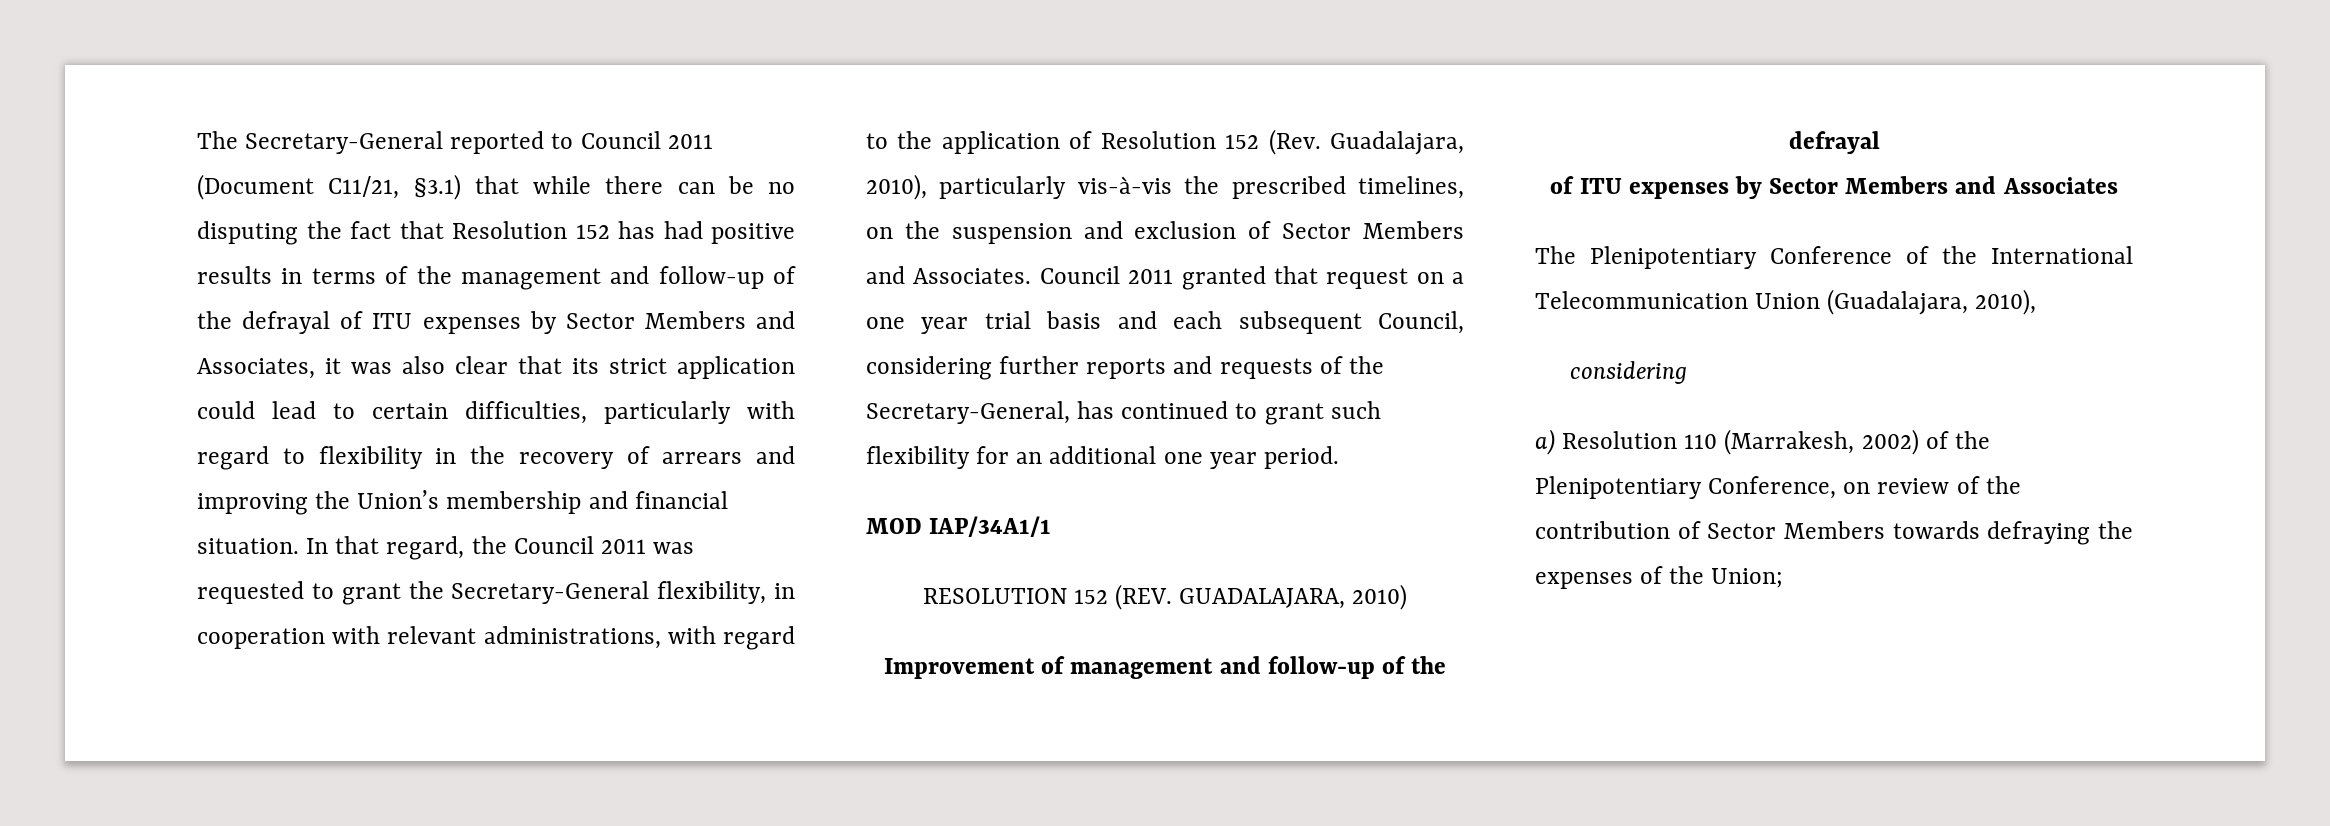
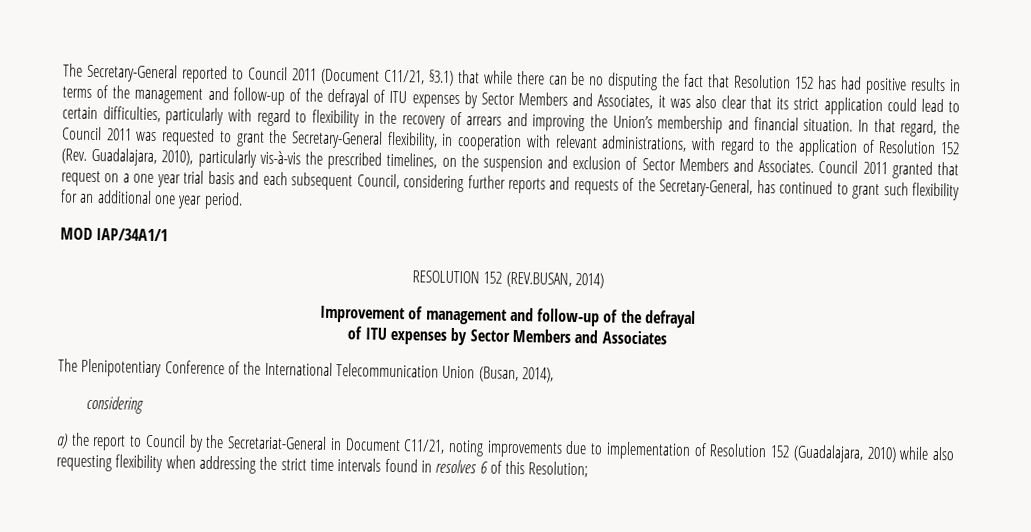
[1115,584,1408,610] (REV. GUADALAJARA, 2010) -> [505,271,604,289] (REV.BUSAN, 2014)
[1827,289,2037,315] (Guadalajara, 2010), -> [478,366,554,383] (Busan, 2014),
[1562,429,1990,455] [1535,476,2021,499] [1535,521,2133,545] [1535,566,1784,589] Resolution 110 (Marrakesh, 2002) of the Plenipotentiary Conference, on review of the contribution of Sector Members towards defraying the expenses of the Union; -> [70,432,956,463] [56,454,589,478] the report to Council by the Secretariat-General in Document C11/21, noting improvements due to implementation of Resolution 152 (Guadalajara, 2010) while also requesting flexibility when addressing the strict time intervals found in resolves 6 of this Resolution;

